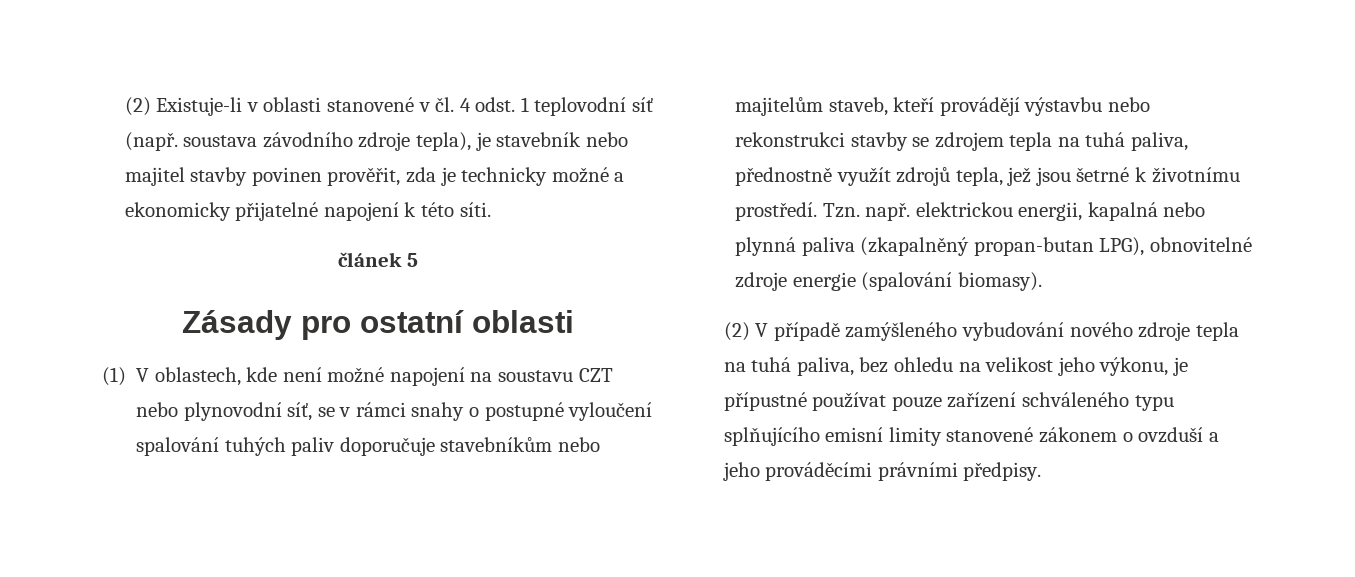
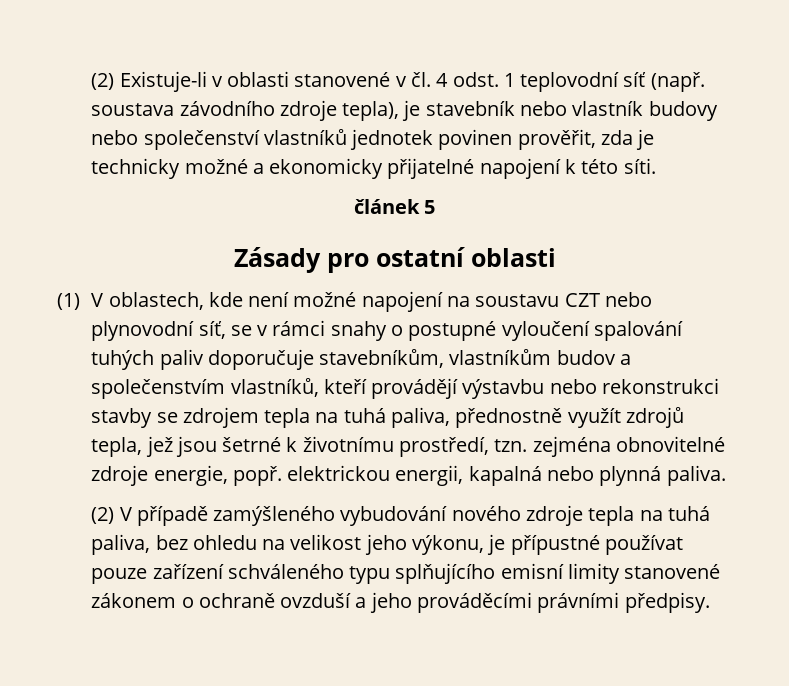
[124,167,248,186] majitel stavby -> [572,101,718,121] [91,129,434,150] vlastník budovy nebo společenství vlastníků jednotek
[440,437,600,452] [735,97,888,116] stavebníkům nebo majitelům staveb, -> [319,349,632,368] [91,378,319,399] stavebníkům, vlastníkům budov a společenstvím vlastníků,
[735,202,911,221] prostředí. Tzn. např. -> [399,436,725,457] [91,465,282,486] prostředí, tzn. zejména obnovitelné zdroje energie, popř.
[801,237,1252,256] [735,272,1042,291] paliva (zkapalněný propan-butan LPG), obnovitelné zdroje energie (spalování biomasy). -> [666,465,726,486] paliva.
(1133, 437) none -> [198,593,275,608] ochraně

